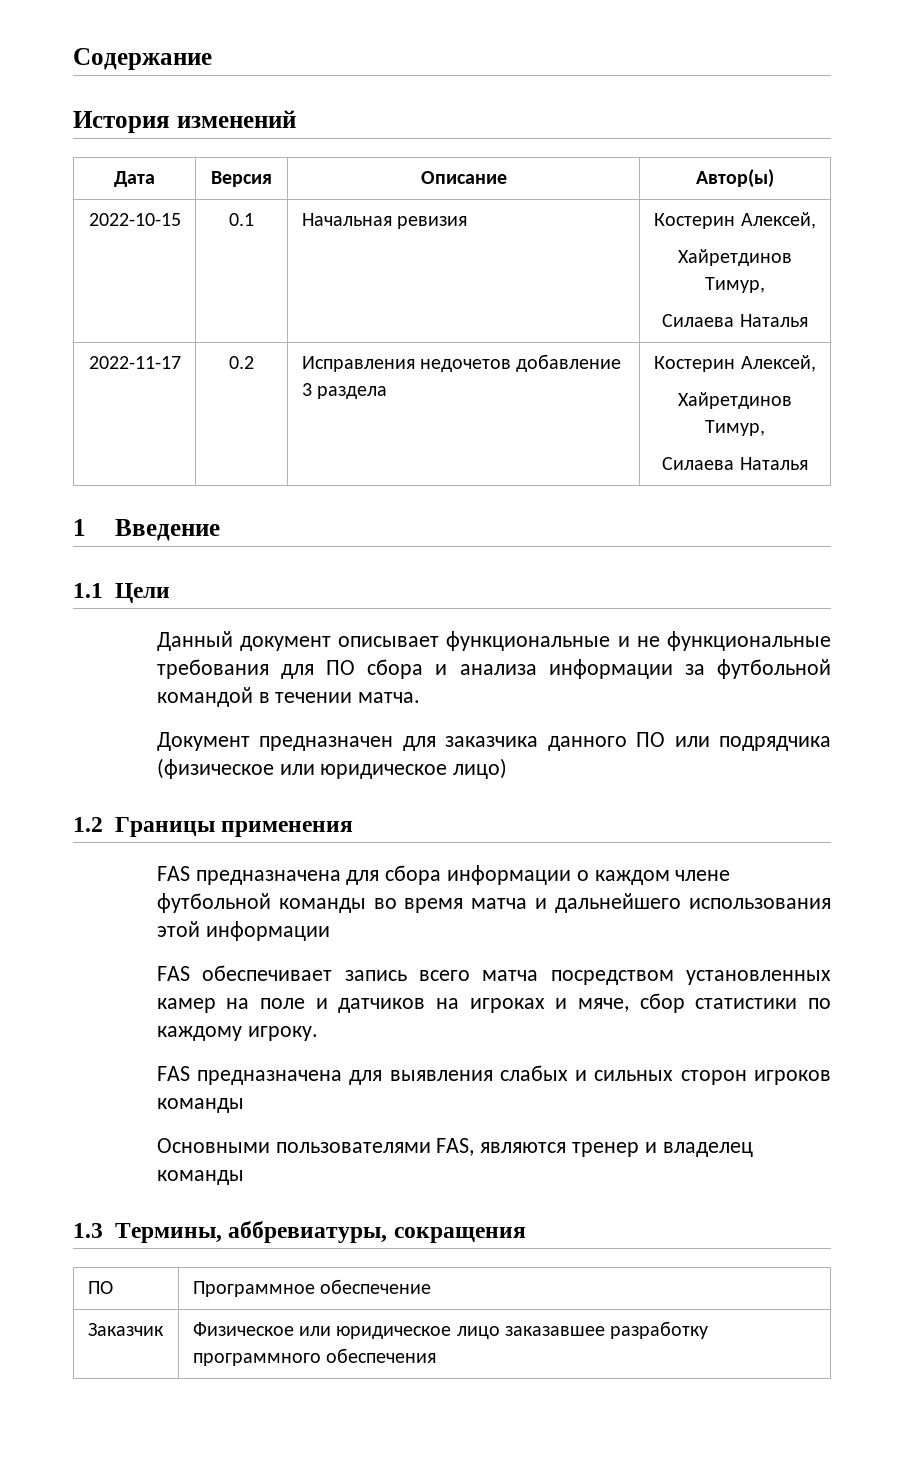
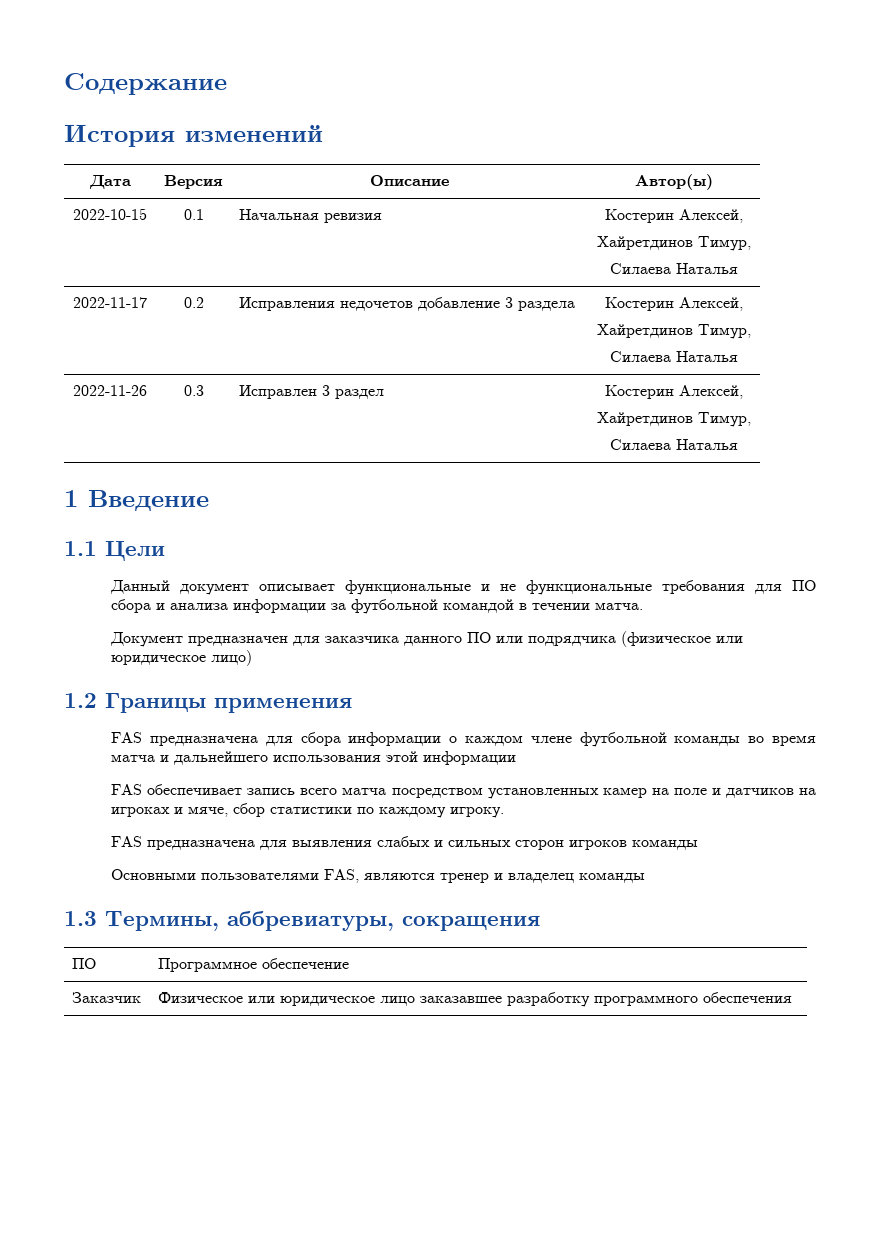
(808, 463) none -> [73,385,147,396] [183,385,204,396] [239,385,385,399] [604,385,743,399] [596,412,751,427] [609,439,738,450] // 2022-11-26 | 0.3 | Исправлен 3 раздел | Костерин Алексей, // Хайретдинов Тимур, // Силаева Наталья

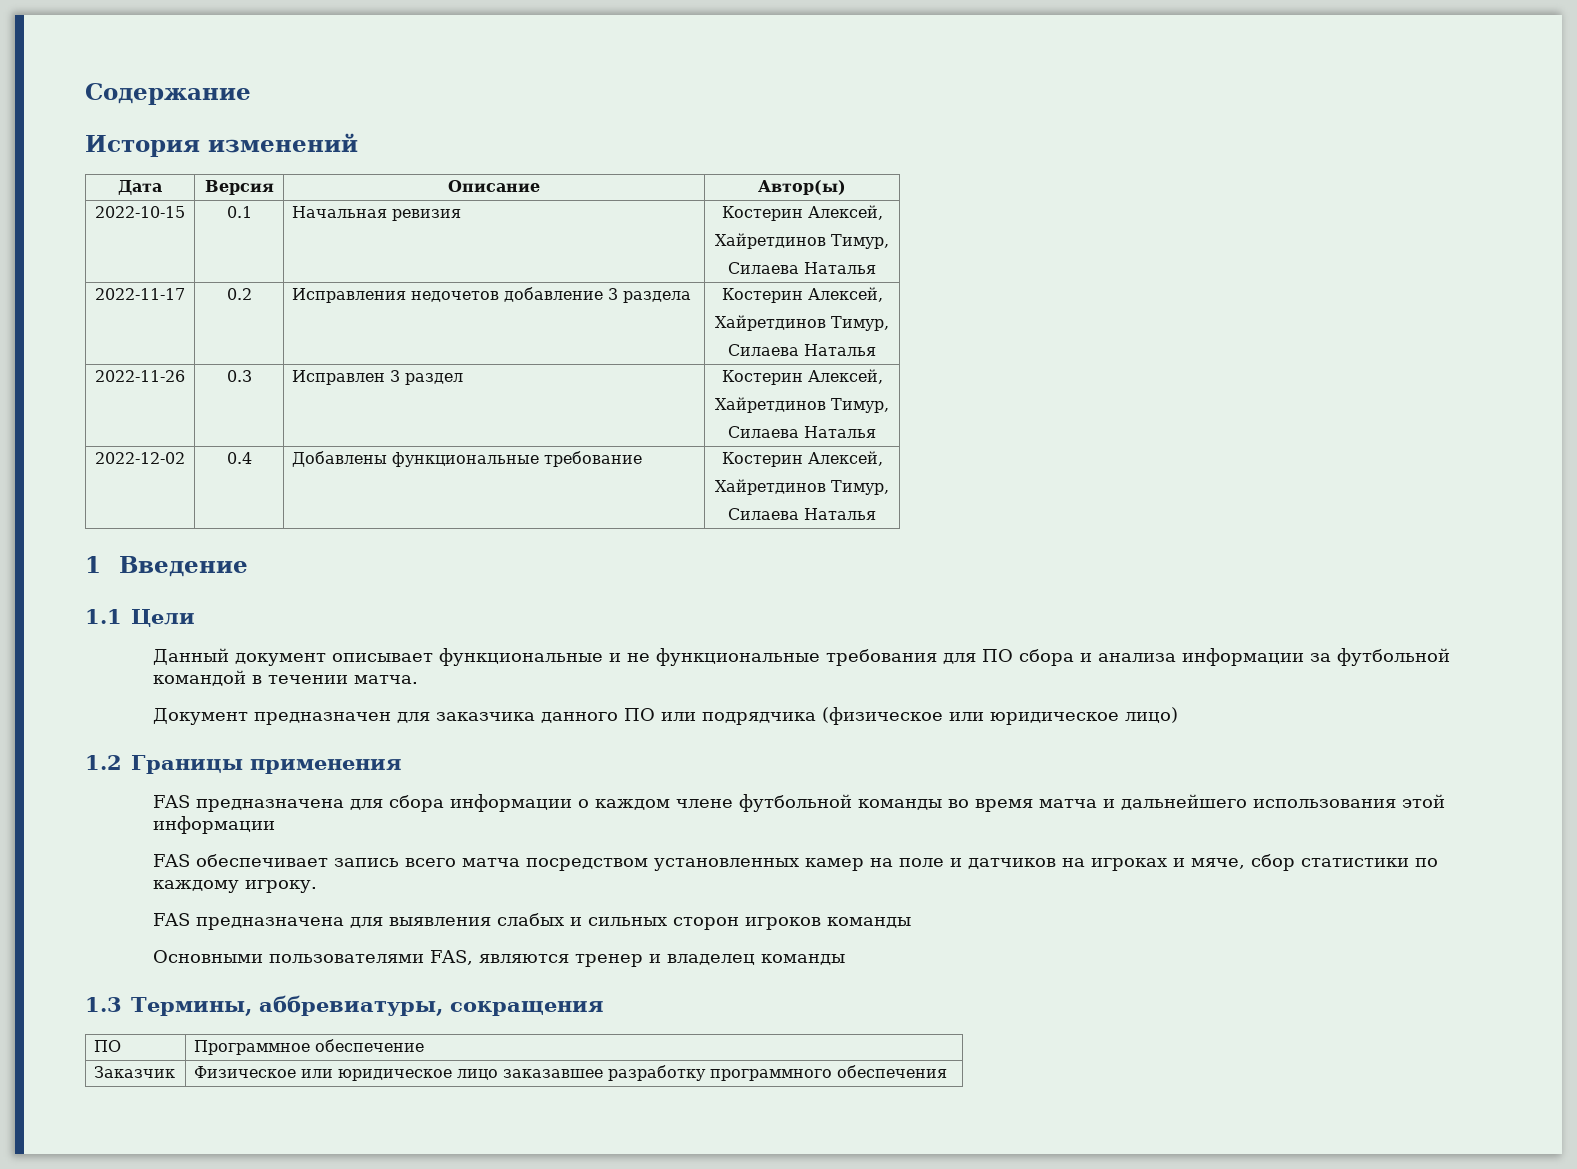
(738, 444) none -> [95,452,185,464] [226,452,252,464] [292,451,643,467] [721,451,883,467] [715,479,889,495] [728,508,876,520] // 2022-12-02 | 0.4 | Добавлены функциональные требование | Костерин Алексей, // Хайретдинов Тимур, // Силаева Наталья

